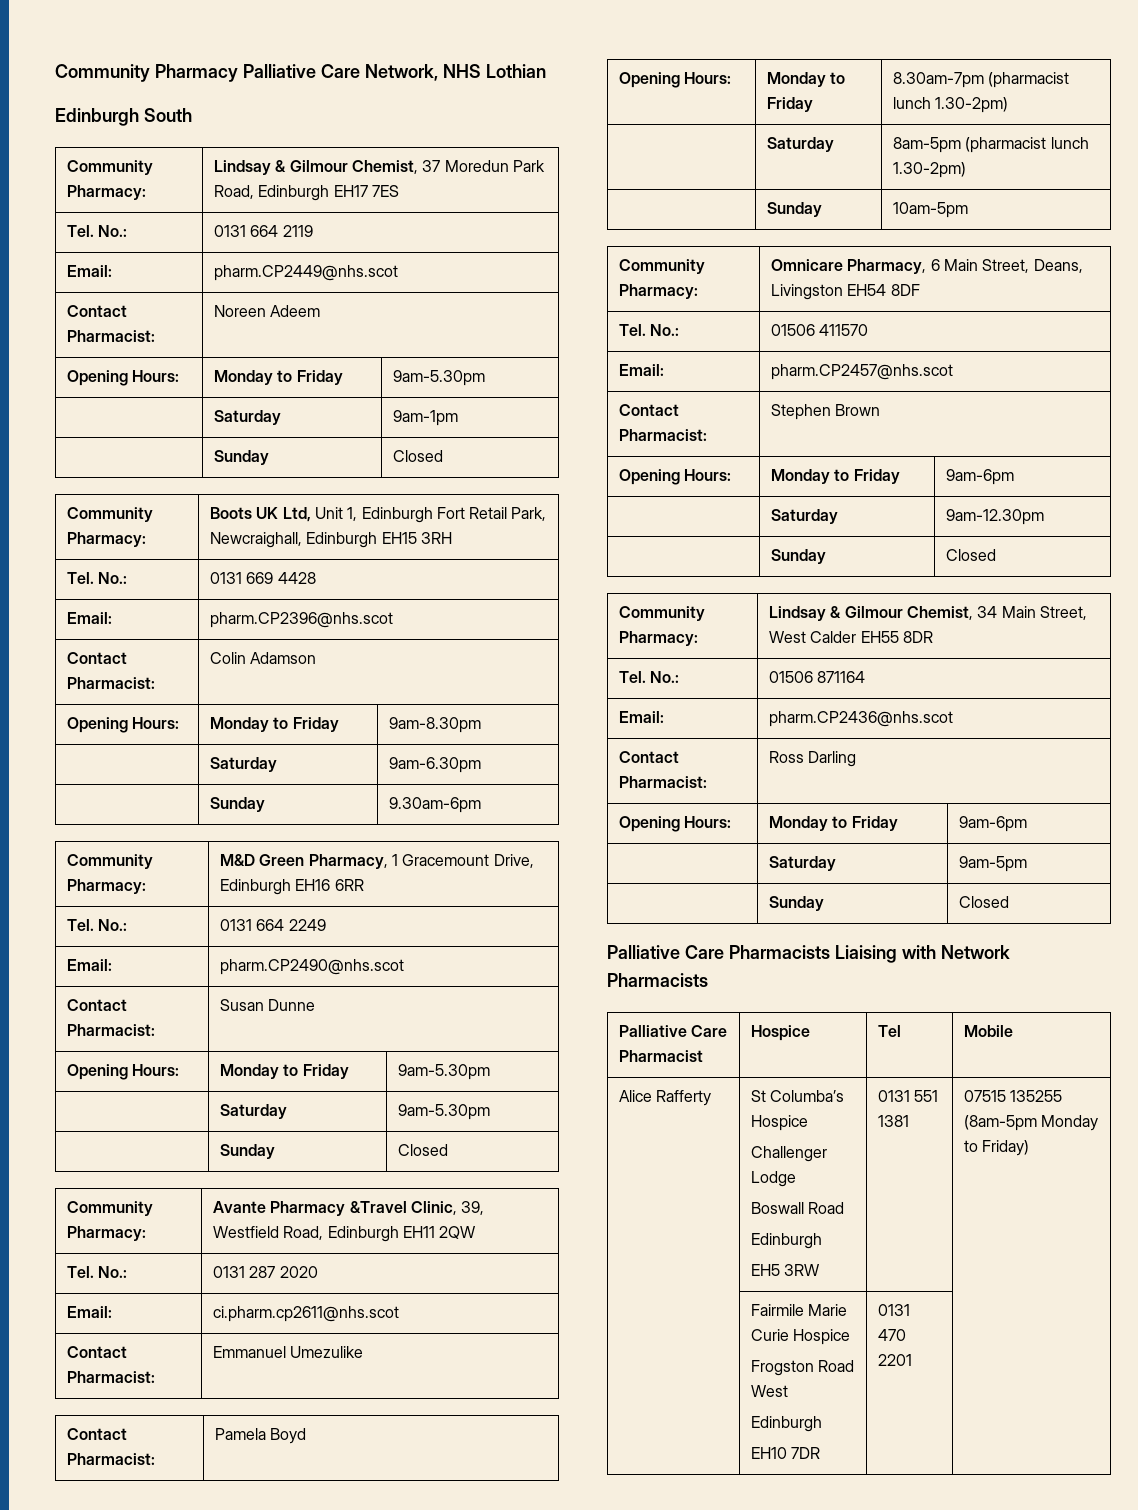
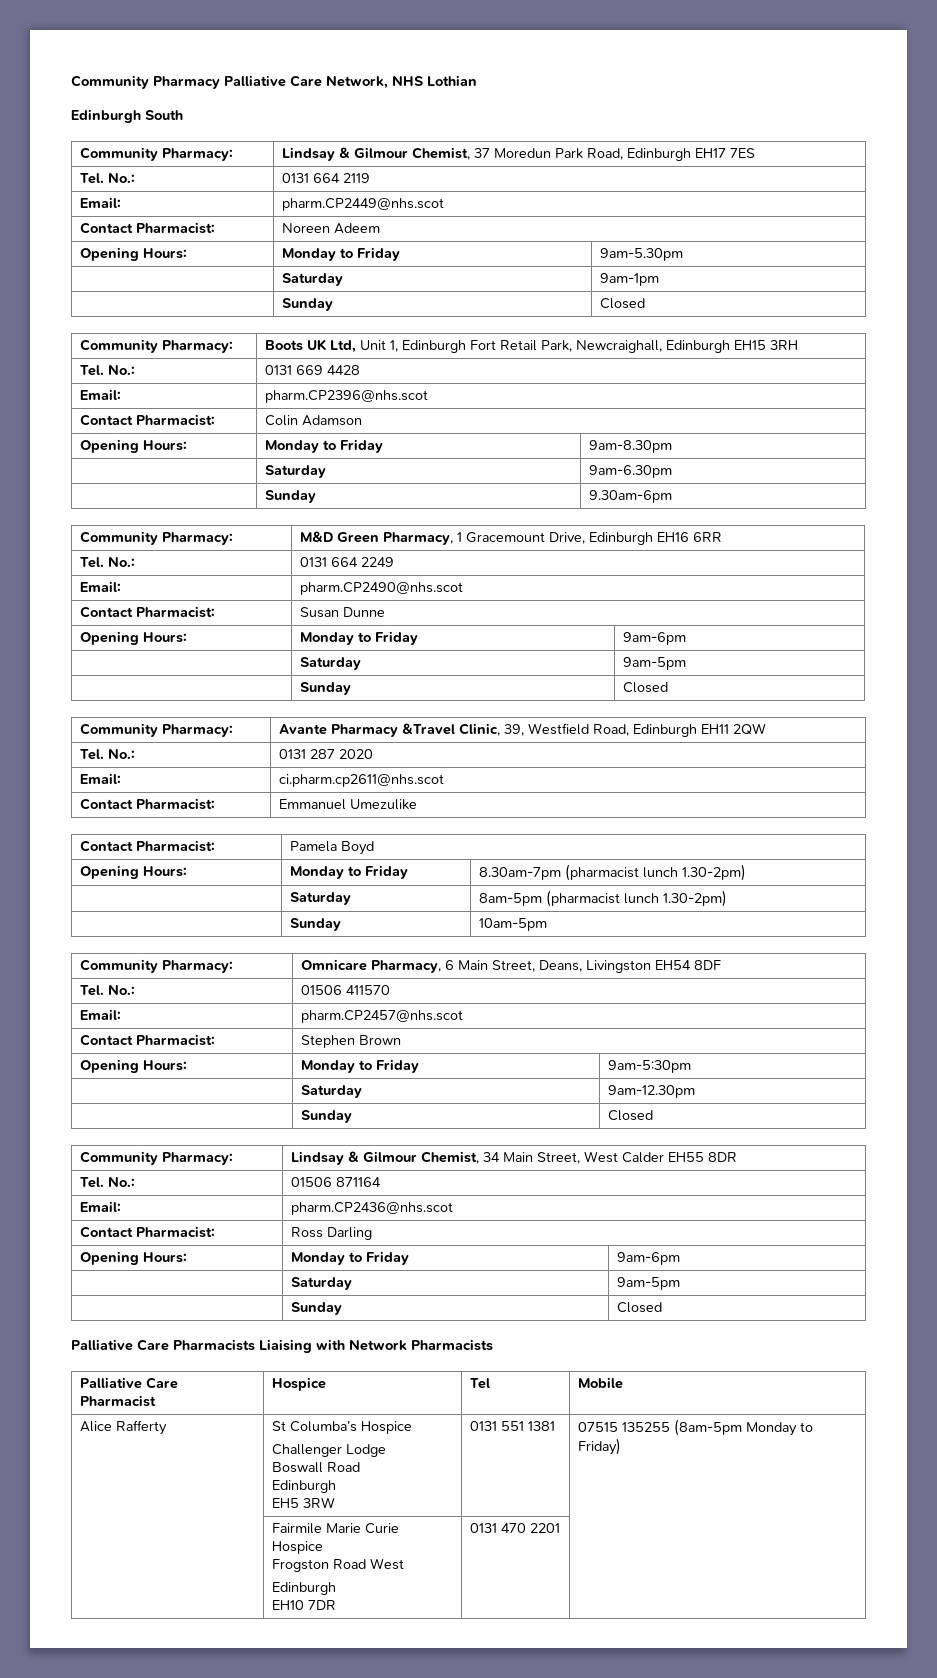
[397,1064,490,1080] [219,1104,287,1119] [397,1104,490,1120] 9am-5.30pm // | Saturday | 9am-5.30pm -> [622,632,686,645] [299,657,361,670] [622,657,686,670] 9am-6pm // | Saturday | 9am-5pm
[945,469,1014,485] 9am-6pm -> [607,1060,691,1073] 9am-5:30pm

